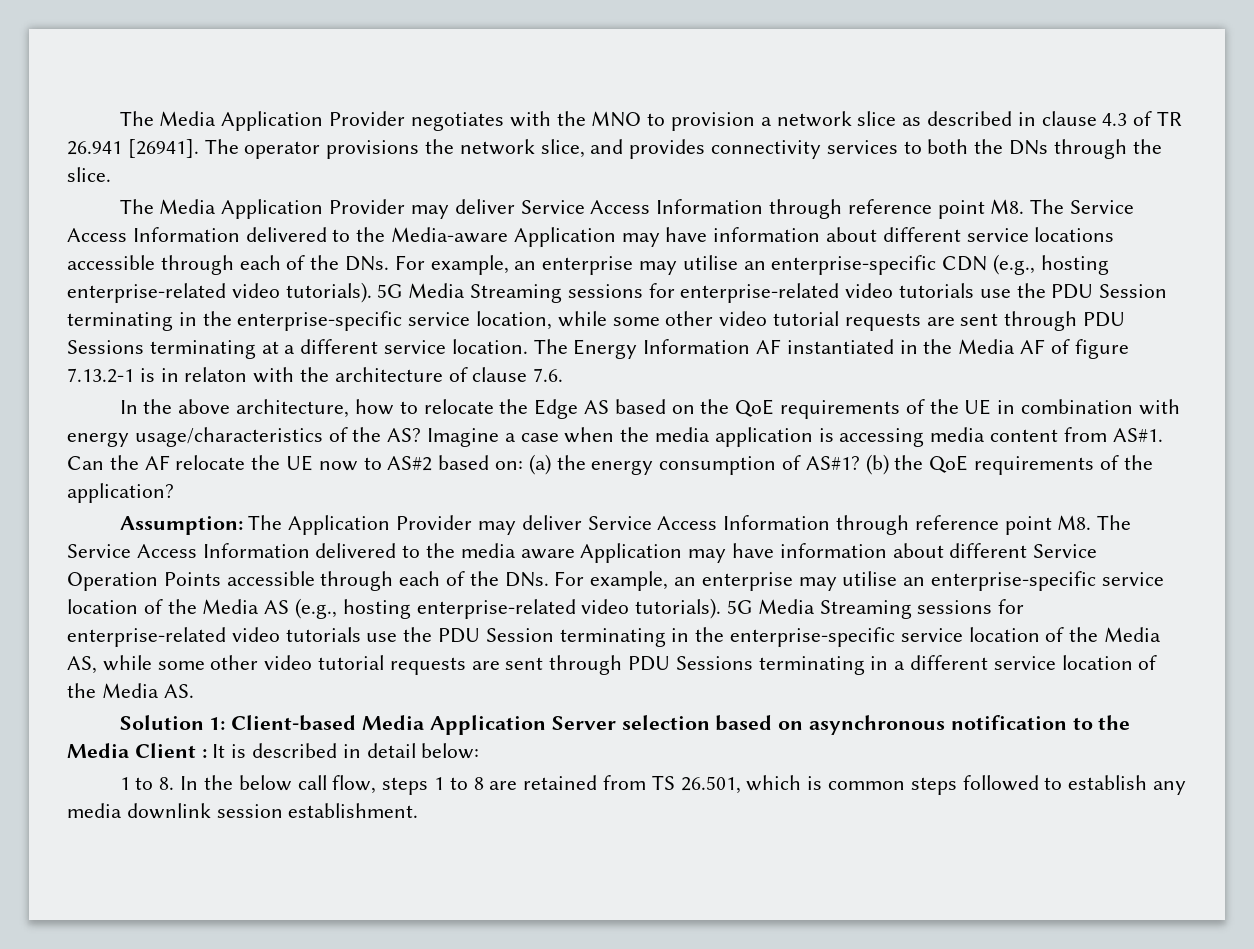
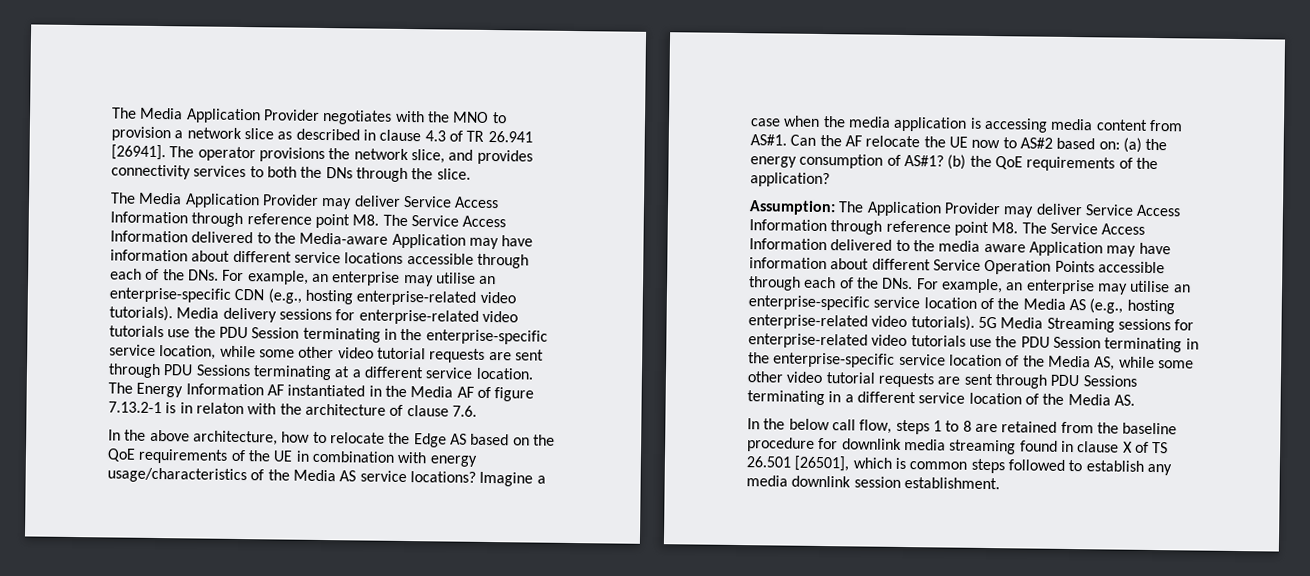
[377,283,563,303] 5G Media Streaming -> [176,307,277,323] Media delivery
[387,428,422,442] AS? -> [292,469,476,483] Media AS service locations?
[119,715,1131,735] [67,743,480,759] [119,777,175,790] Solution 1: Client-based Media Application Server selection based on asynchronous notification to the Media Client : It is described in detail below: // 1 to 8. -> (1135, 400) none
[651,775,741,794] TS 26.501, -> [1096,422,1178,435] [747,437,1169,455] [746,455,850,472] the baseline procedure for downlink media streaming found in clause X of TS 26.501 [26501],

